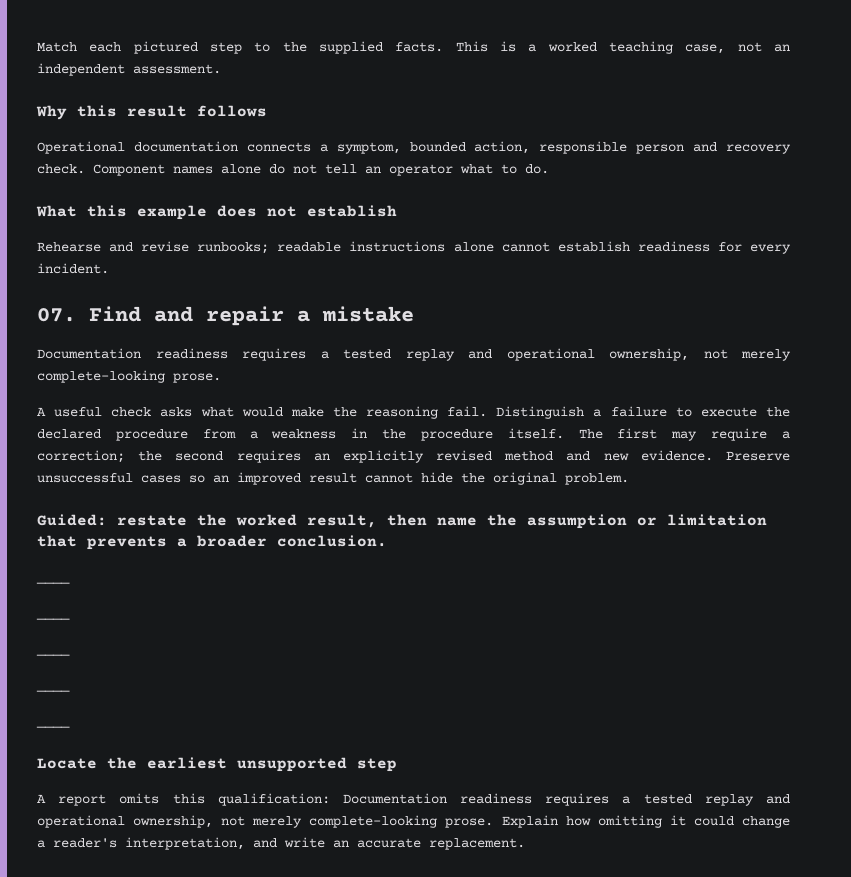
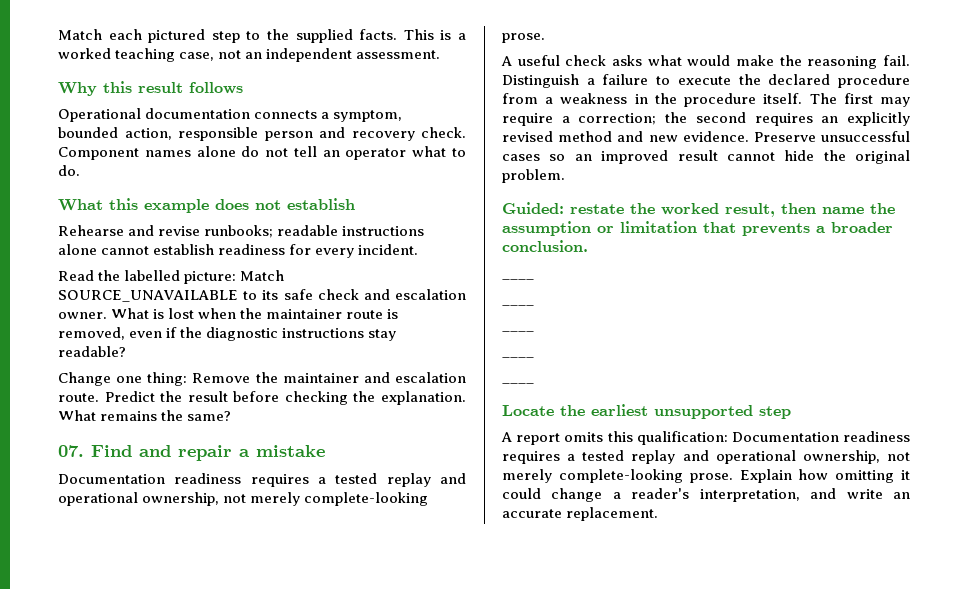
(109, 268) none -> [58,270,285,284] [58,289,466,302] [58,308,399,319] [58,327,397,341] [58,346,126,357] [58,372,466,386] [58,391,466,405] [58,410,232,421] // Read the labelled picture: Match SOURCE_UNAVAILABLE to its safe check and escalation owner. What is lost when the maintainer route is removed, even if the diagnostic instructions stay readable? // Change one thing: Remove the maintainer and escalation route. Predict the result before checking the explanation. What remains the same?

